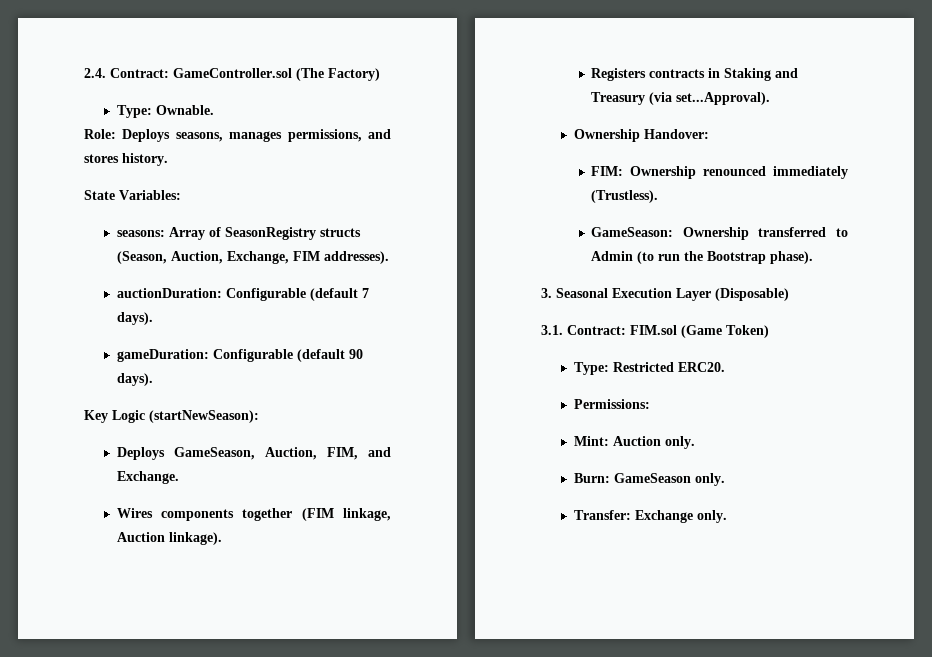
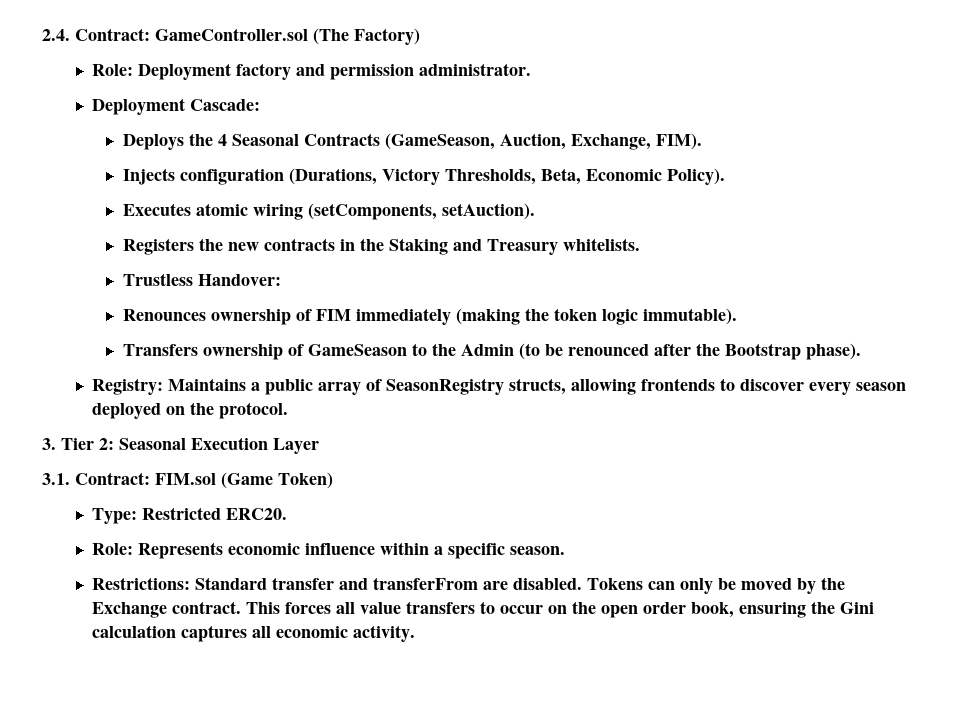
[116,105,214,118] [84,129,391,142] [84,153,168,166] [84,190,181,200] [116,227,361,240] [116,251,389,264] [116,288,369,301] [116,312,153,325] [116,349,363,362] [116,373,153,386] [84,410,259,423] [116,447,391,460] [116,471,179,484] [116,508,391,521] [116,532,222,545] Type: Ownable. // Role: Deploys seasons, manages permissions, and stores history. // State Variables: // seasons: Array of SeasonRegistry structs (Season, Auction, Exchange, FIM addresses). // auctionDuration: Configurable (default 7 days). // gameDuration: Configurable (default 90 days). // Key Logic (startNewSeason): // Deploys GameSeason, Auction, FIM, and Exchange. // Wires components together (FIM linkage, Auction linkage). -> [92,63,532,80] [92,98,261,115] [122,133,702,150] [122,168,725,185] [122,203,535,220] Role: Deployment factory and permission administrator. // Deployment Cascade: // Deploys the 4 Seasonal Contracts (GameSeason, Auction, Exchange, FIM). // Injects configuration (Durations, Victory Thresholds, Beta, Economic Policy). // Executes atomic wiring (setComponents, setAuction).
(647, 74) none -> [198,238,259,251] the new
(721, 73) none -> [359,238,384,251] the
[649,92,771,105] [573,129,709,142] [591,166,848,179] [591,190,659,203] [591,227,848,240] [591,251,814,264] (via set...Approval). // Ownership Handover: // FIM: Ownership renounced immediately (Trustless). // GameSeason: Ownership transferred to Admin (to run the Bootstrap phase). -> [562,238,640,251] [122,273,281,286] [122,308,737,325] [122,343,861,360] [92,378,907,395] [92,402,289,419] whitelists. // Trustless Handover: // Renounces ownership of FIM immediately (making the token logic immutable). // Transfers ownership of GameSeason to the Admin (to be renounced after the Bootstrap phase). // Registry: Maintains a public array of SeasonRegistry structs, allowing frontends to discover every season deployed on the protocol.
(552, 293) none -> [61,438,114,450] Tier 2:
[715,288,789,301] (Disposable) -> (319, 446) none
[573,399,650,409] [573,436,695,449] [573,473,725,486] [573,510,727,523] Permissions: // Mint: Auction only. // Burn: GameSeason only. // Transfer: Exchange only. -> [92,542,566,559] [92,577,846,594] [92,601,875,618] [92,625,416,642] Role: Represents economic influence within a specific season. // Restrictions: Standard transfer and transferFrom are disabled. Tokens can only be moved by the Exchange contract. This forces all value transfers to occur on the open order book, ensuring the Gini calculation captures all economic activity.

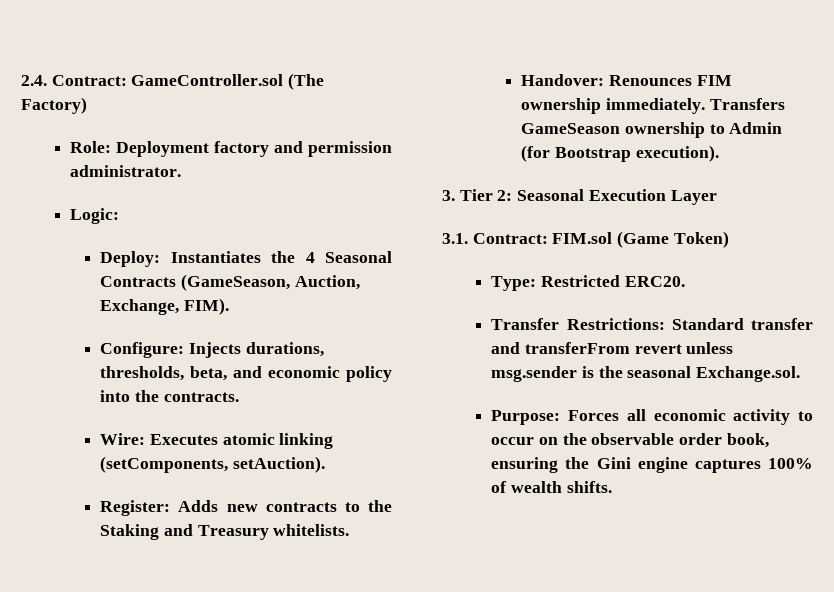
[92,98,261,115] [122,134,184,150] Deployment Cascade: // Deploys -> [70,208,120,224] [100,251,261,267] Logic: // Deploy: Instantiates
[122,168,725,185] Injects configuration (Durations, Victory Thresholds, Beta, Economic Policy). // -> [100,342,324,358] [100,366,393,382] [100,390,239,402] [100,433,146,445] Configure: Injects durations, thresholds, beta, and economic policy into the contracts. // Wire:
[252,204,303,220] wiring -> [279,433,334,449] linking
[122,238,223,255] Registers the -> [100,500,219,516] Register: Adds
[339,239,355,251] in -> [344,502,360,512] to
[122,273,193,286] Trustless -> (350, 530) none
[122,308,737,325] [122,343,861,360] [92,378,907,395] [92,402,289,419] // Renounces ownership of FIM immediately (making the token logic immutable). // Transfers ownership of GameSeason to the Admin (to be renounced after the Bootstrap phase). // Registry: Maintains a public array of SeasonRegistry structs, allowing frontends to discover every season deployed on the protocol. -> [609,75,732,86] [521,98,785,114] [521,122,783,138] [521,145,719,162] Renounces FIM ownership immediately. Transfers GameSeason ownership to Admin (for Bootstrap execution).
[92,542,566,559] Role: Represents economic influence within a specific season. // -> [491,318,560,330] Transfer
[483,577,846,594] [92,601,476,618] are disabled. Tokens can only be moved by the Exchange contract. This forces all value transfers -> [634,342,734,354] [491,366,801,382] [491,409,791,425] revert unless msg.sender is the seasonal Exchange.sol. // Purpose: Forces all economic activity
[601,605,639,618] open -> [591,433,675,445] observable
[92,625,416,642] calculation captures all economic activity. -> [637,457,813,473] [491,481,612,493] engine captures 100% of wealth shifts.

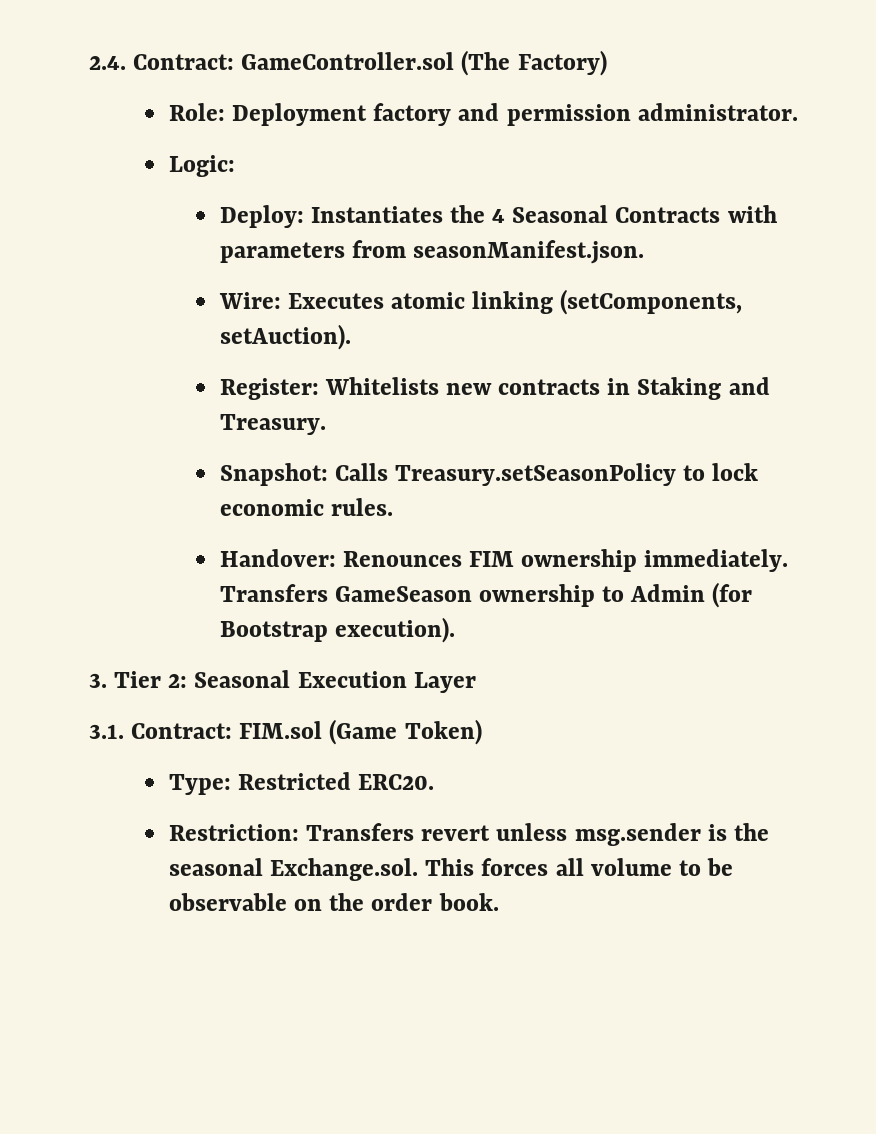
[181,274,360,291] [100,298,230,315] [100,342,324,358] [100,366,393,382] [100,390,239,402] (GameSeason, Auction, Exchange, FIM). // Configure: Injects durations, thresholds, beta, and economic policy into the contracts. -> [727,205,777,223] [219,240,645,264] with parameters from seasonManifest.json.
[178,500,219,512] Adds -> [324,377,439,395] Whitelists
[344,500,392,512] [100,524,350,540] to the Staking and Treasury whitelists. -> [607,377,770,400] [219,414,326,435] [219,463,759,486] [219,498,393,516] in Staking and Treasury. // Snapshot: Calls Treasury.setSeasonPolicy to lock economic rules.
[491,318,813,330] [491,342,630,354] Transfer Restrictions: Standard transfer and transferFrom -> [168,823,415,841] Restriction: Transfers
[491,409,813,425] [491,433,769,448] [491,457,813,473] [491,481,612,493] // Purpose: Forces all economic activity to occur on the observable order book, ensuring the Gini engine captures 100% of wealth shifts. -> [425,858,734,876] [168,893,499,911] This forces all volume to be observable on the order book.

